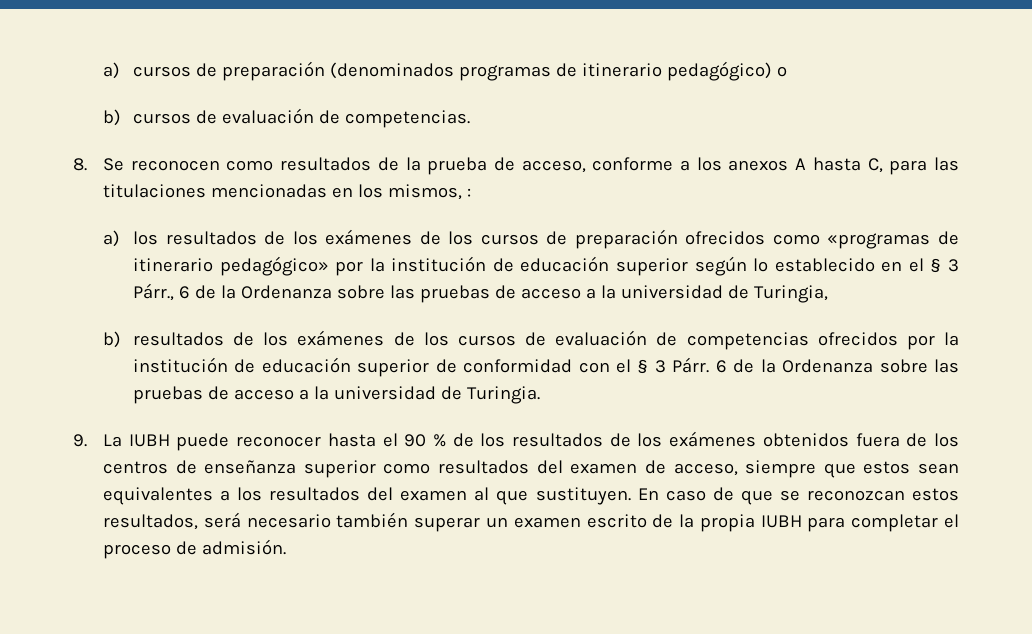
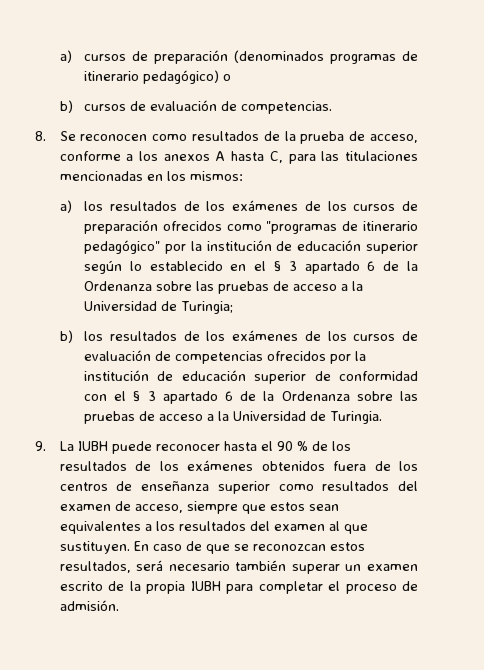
[387,184,471,200] mismos, : -> [189,171,243,181] mismos:
[827,231,959,249] [132,256,329,276] «programas de itinerario pedagógico» -> [266,221,418,234] [84,240,161,254] "programas de itinerario pedagógico"
[132,283,174,301] Párr., -> [304,261,360,274] apartado
[620,285,828,303] [102,331,121,348] universidad de Turingia, // b) -> [84,301,234,314] [59,330,104,343] Universidad de Turingia; // b) los
[672,357,710,373] Párr. -> [162,391,218,404] apartado
[333,386,436,400] universidad -> [233,411,307,421] Universidad

